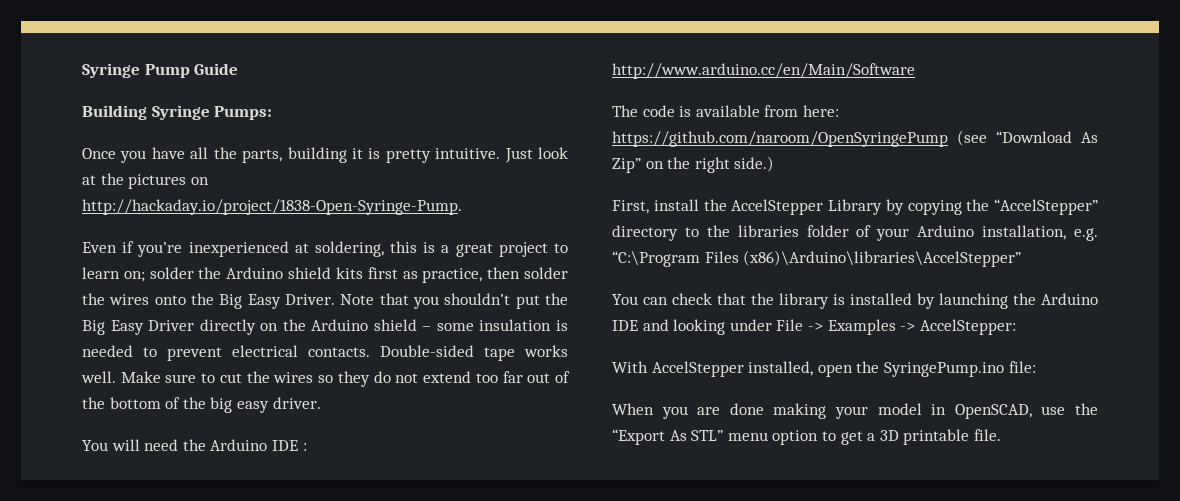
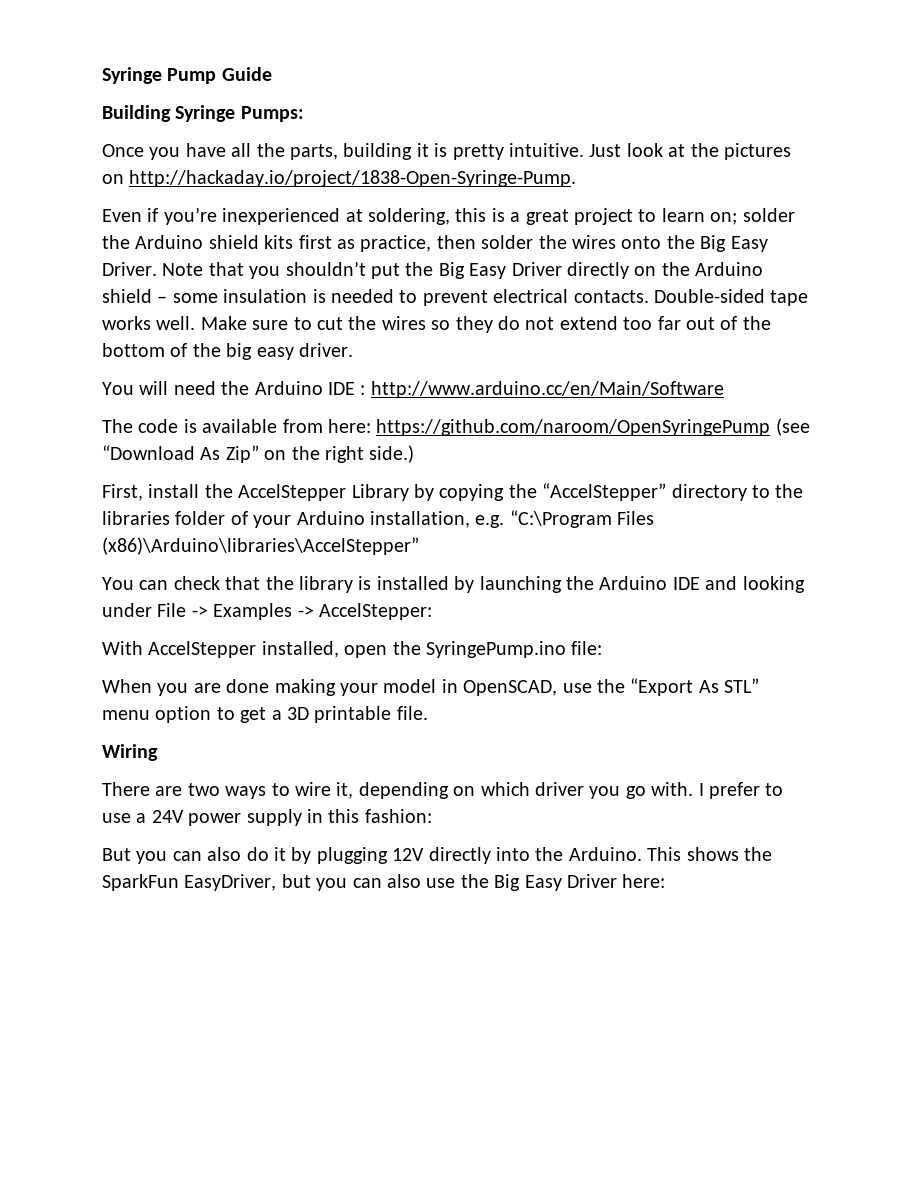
(1001, 435) none -> [102,744,158,761] [102,782,784,799] [102,809,432,826] [102,847,772,864] [102,874,666,891] // Wiring // There are two ways to wire it, depending on which driver you go with. I prefer to use a 24V power supply in this fashion: // But you can also do it by plugging 12V directly into the Arduino. This shows the SparkFun EasyDriver, but you can also use the Big Easy Driver here:

